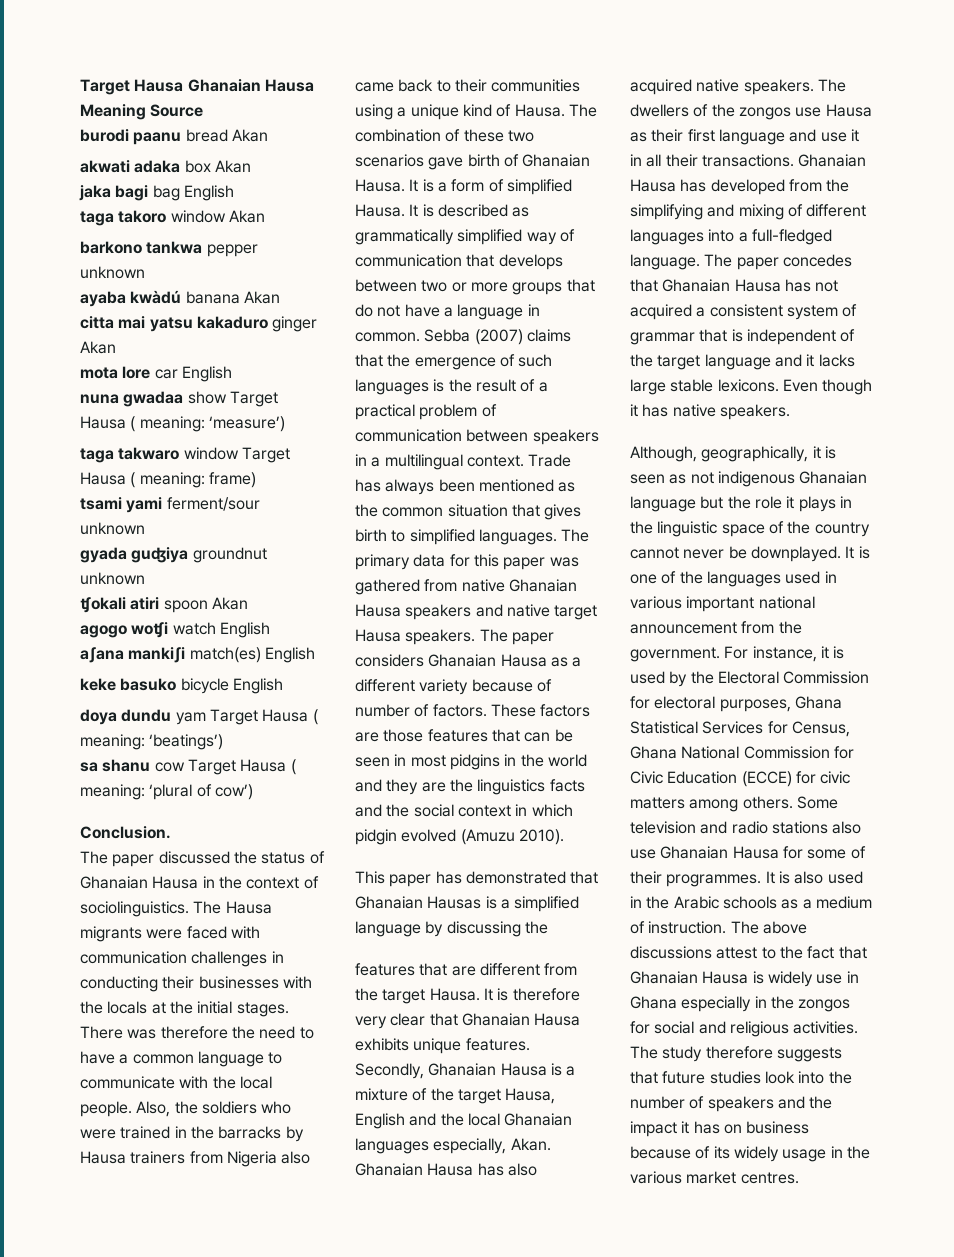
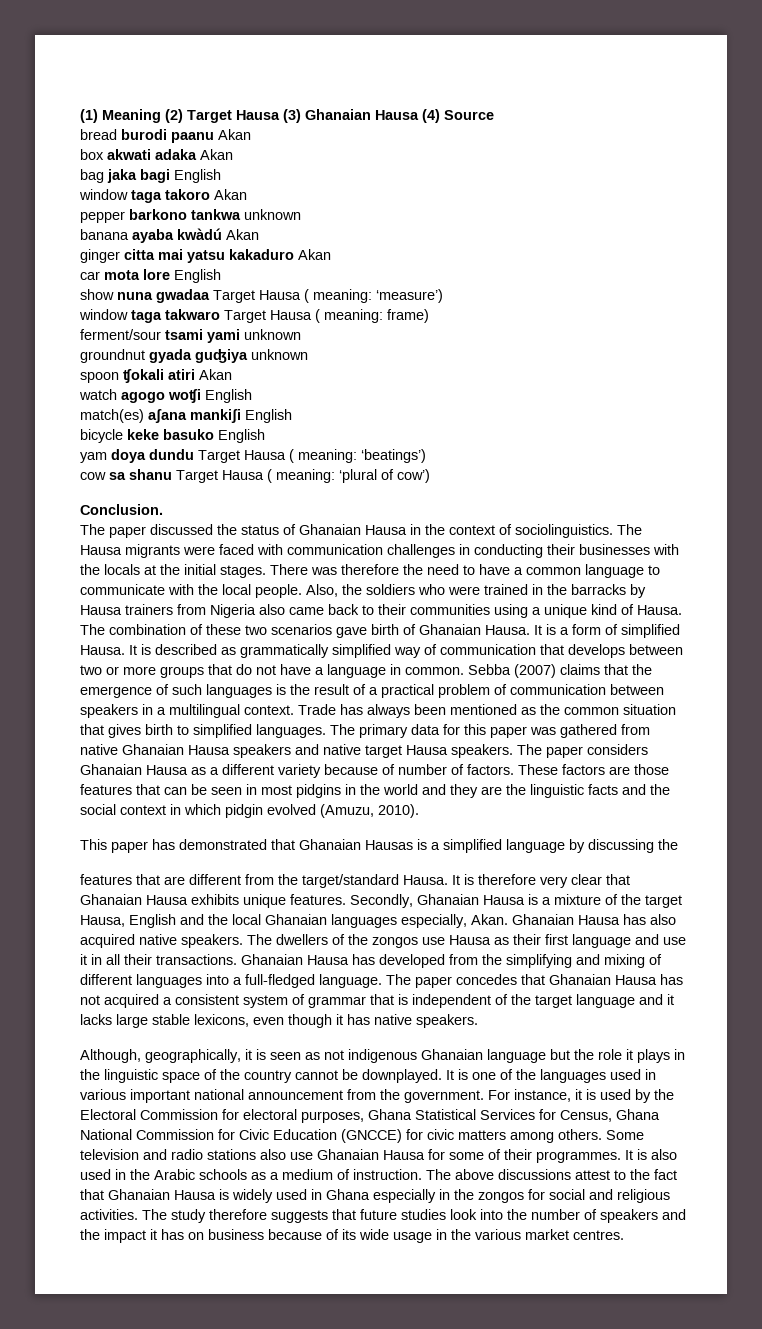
[80,79,314,95] [80,104,146,120] Target Hausa Ghanaian Hausa Meaning -> [80,109,440,123] (1) Meaning (2) Target Hausa (3) Ghanaian Hausa (4)
(204, 110) none -> [80,129,117,140] bread
[185,129,268,142] bread Akan // -> [218,129,251,140] [80,149,104,160] Akan // box
[184,160,251,173] box Akan // -> [200,149,233,160] [80,169,104,183] Akan // bag
[152,185,234,201] bag English // -> [174,169,221,183] [79,189,128,200] English // window
[170,210,265,223] window Akan // -> [214,189,247,200] [80,211,125,223] Akan // pepper
[206,244,258,257] [80,266,145,279] pepper unknown // -> [244,209,301,220] [80,229,129,240] unknown // banana
[185,291,280,304] banana Akan // -> [226,229,259,240] [80,249,120,263] Akan // ginger
[272,316,318,332] [80,341,116,354] ginger Akan // -> [298,249,331,260] [80,271,100,280] Akan // car
[154,366,232,382] car English // -> [174,269,221,283] [80,289,114,300] English // show
[187,391,227,404] show -> (210, 296) none
(285, 424) none -> [79,309,128,320] window
[183,447,239,460] window -> (220, 314) none
(256, 480) none -> [80,329,161,340] ferment/sour
[166,497,260,511] [80,522,145,535] ferment/sour unknown // -> [244,329,301,340] [80,349,145,363] unknown // groundnut
[192,547,267,563] [80,572,145,585] groundnut unknown // -> [251,349,308,360] [80,372,119,383] unknown // spoon
[163,597,248,613] spoon Akan // -> [199,369,232,380] [79,389,117,400] Akan // watch
[172,622,270,638] watch English // -> [205,389,252,403] [80,409,144,423] English // match(es)
[189,647,315,663] match(es) English // -> [245,409,292,423] [80,429,123,443] English // bicycle
[180,678,283,694] bicycle English // -> [218,429,265,443] [80,452,107,463] English // yam
[175,712,206,725] yam -> (194, 454) none
(224, 742) none -> [80,472,106,480] cow
[154,762,185,772] cow -> (172, 474) none
[477,779,546,795] linguistics -> [530,784,584,798] linguistic
[460,829,515,845] (Amuzu -> [320,804,374,818] (Amuzu,
[382,989,426,1004] target -> [302,874,399,888] target/standard
[717,379,818,392] lexicons. Even -> [194,1014,284,1027] lexicons, even
[683,549,725,559] never -> (338, 1075) none
[741,771,792,787] (ECCE) -> [341,1129,402,1143] (GNCCE)
[816,974,843,984] use -> [276,1189,307,1200] used
[733,1146,779,1162] widely -> [359,1229,389,1240] wide

